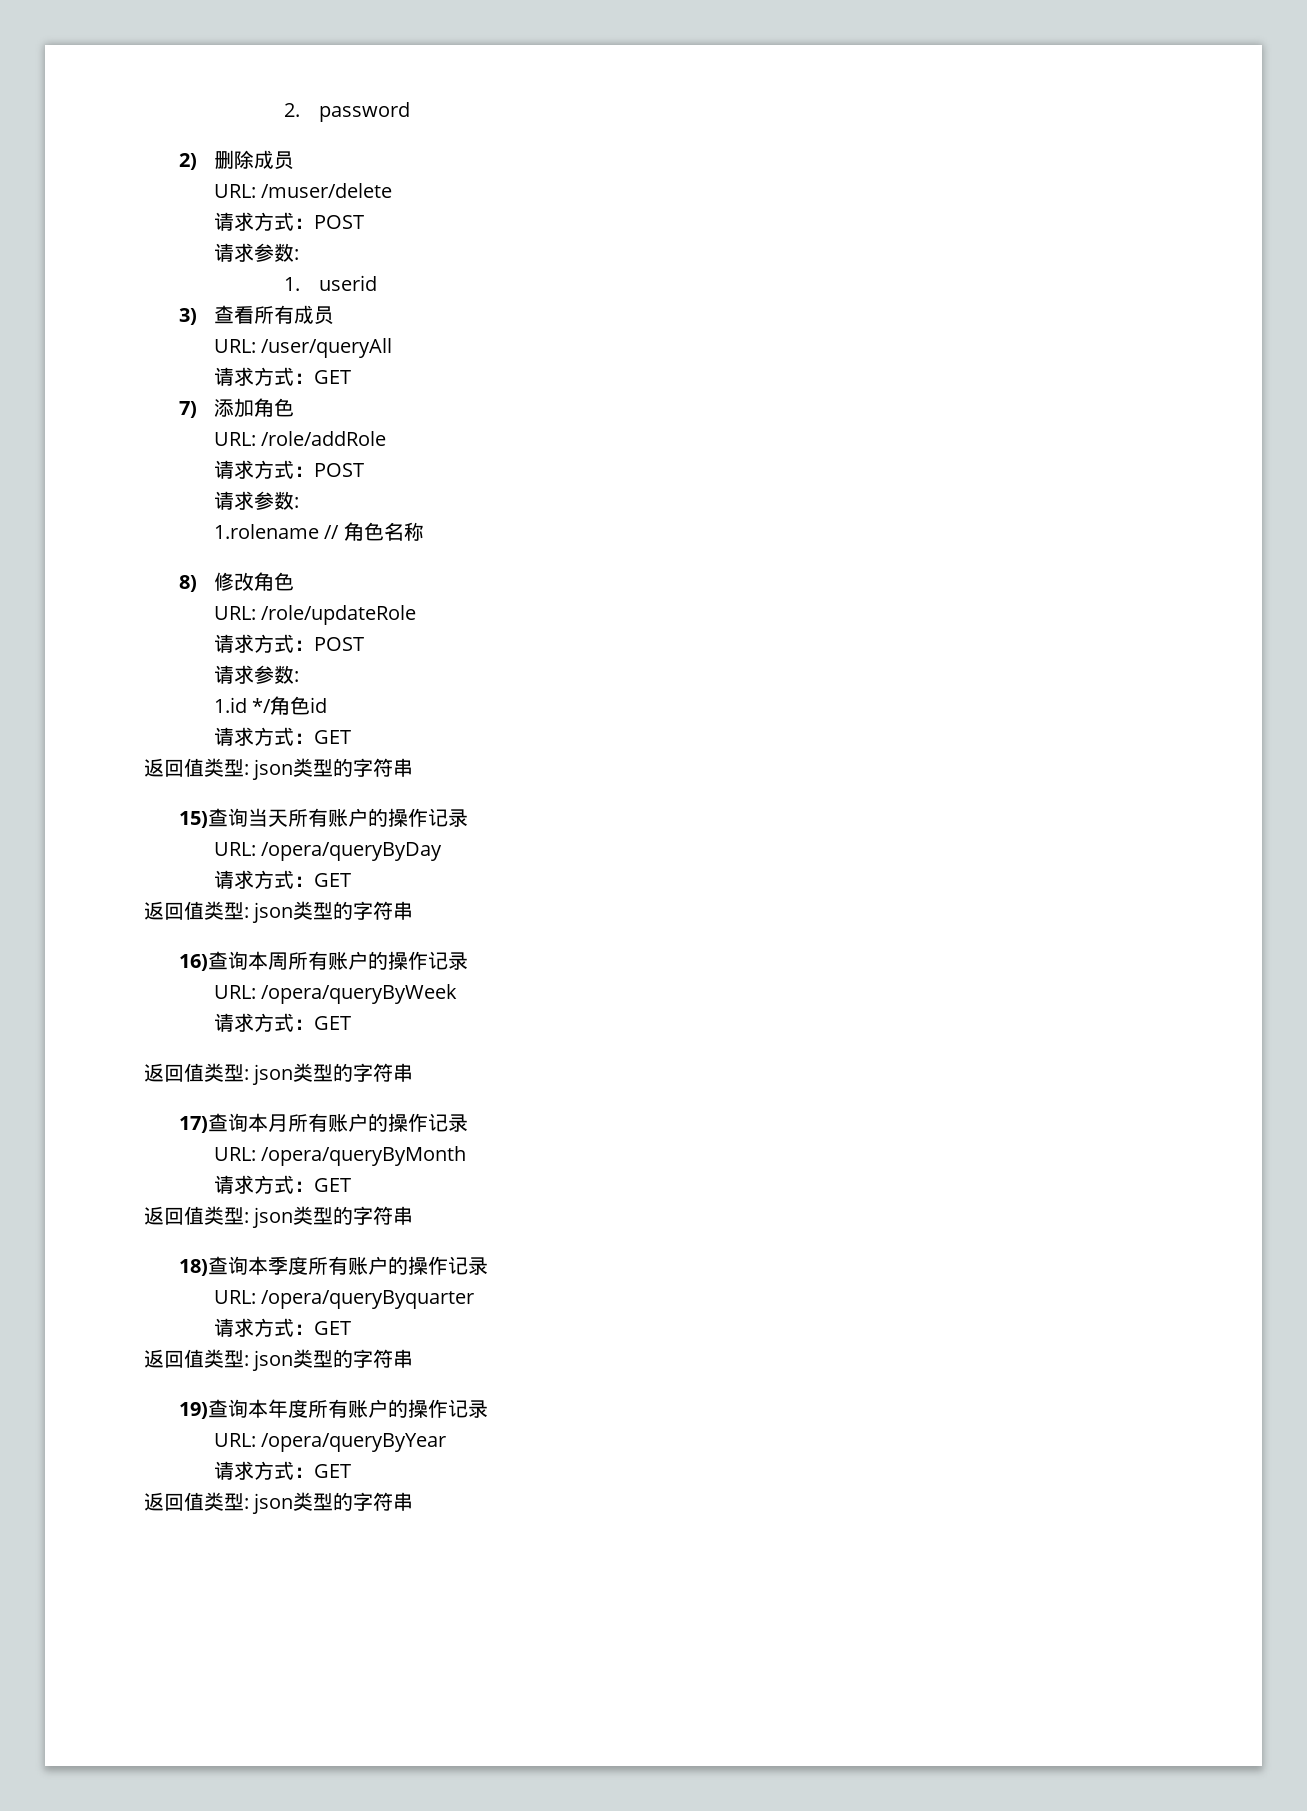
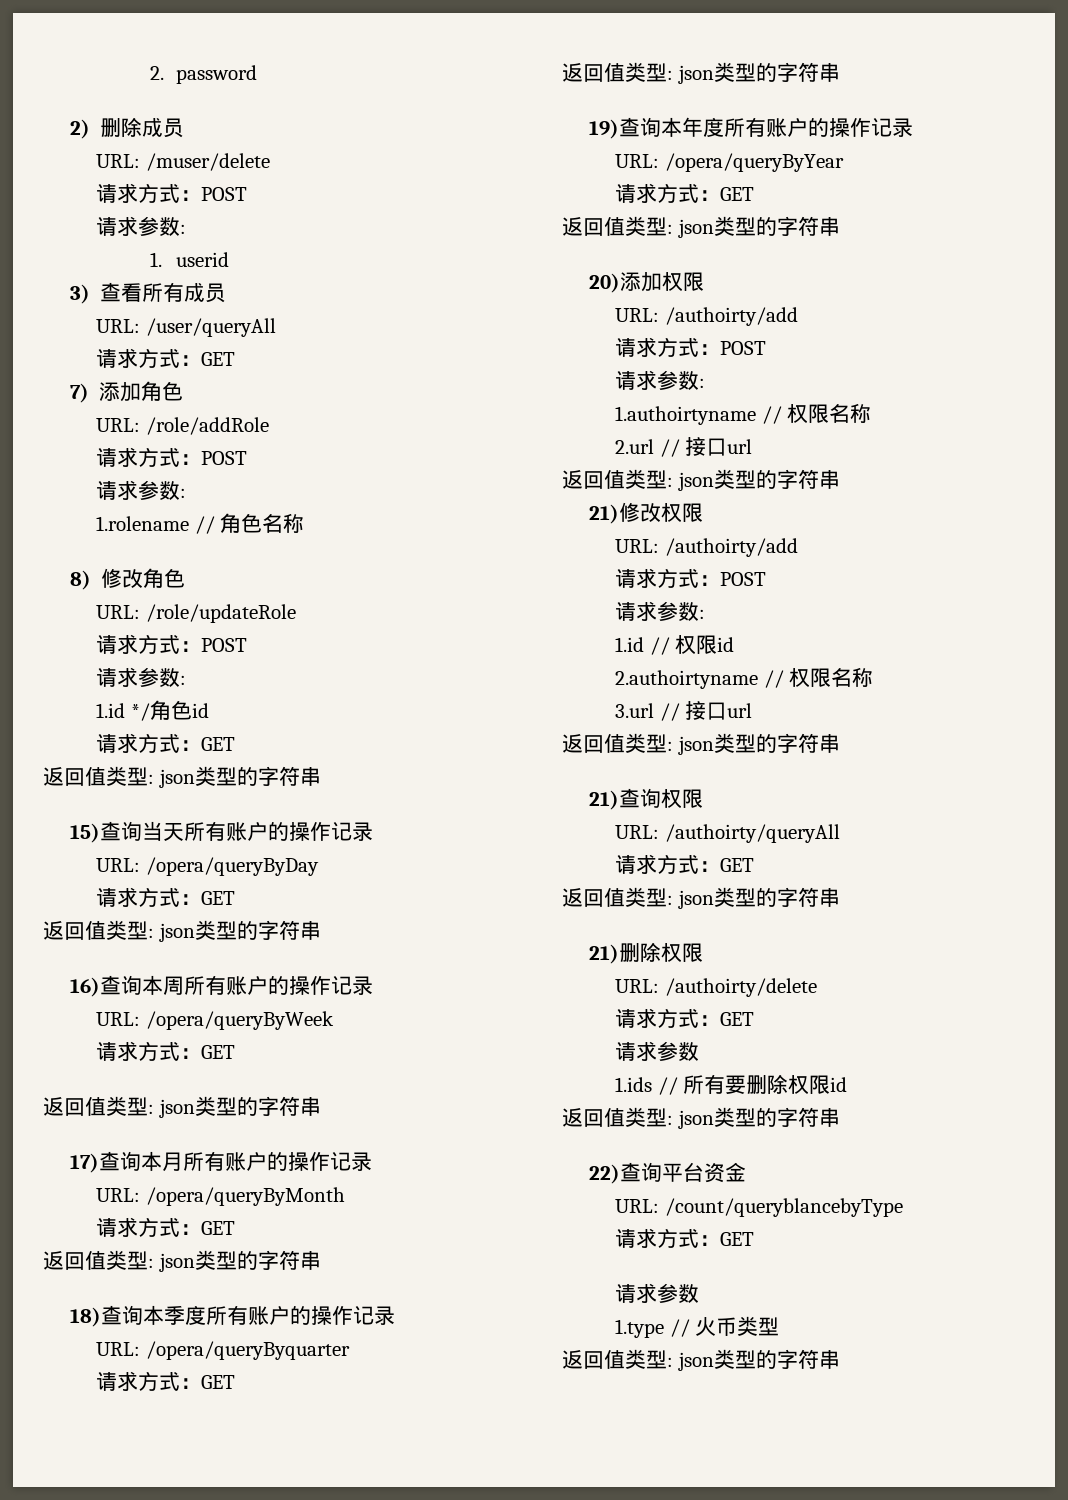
(414, 1501) none -> [588,272,704,293] [615,307,798,326] [615,337,767,357] [615,370,706,390] [615,403,872,425] [615,437,753,457] [562,469,840,491] [588,502,703,524] [615,538,798,557] [615,568,767,588] [615,601,706,621] [615,635,735,655] [615,667,874,689] [615,701,753,721] [562,733,840,755] [588,788,703,810] [615,824,840,843] [615,854,755,874] [562,887,840,909] [588,942,703,964] [615,978,817,997] [615,1008,755,1028] [615,1041,700,1061] [615,1074,848,1095] [562,1107,840,1129] [588,1162,746,1184] [615,1198,903,1217] [615,1228,755,1248] [615,1283,700,1303] [615,1316,780,1338] [562,1349,840,1371] // 20)添加权限 // URL: /authoirty/add // 请求方式：POST // 请求参数: // 1.authoirtyname // 权限名称 // 2.url // 接口url // 返回值类型: json类型的字符串 // 21)修改权限 // URL: /authoirty/add // 请求方式：POST // 请求参数: // 1.id // 权限id // 2.authoirtyname // 权限名称 // 3.url // 接口url // 返回值类型: json类型的字符串 // 21)查询权限 // URL: /authoirty/queryAll // 请求方式：GET // 返回值类型: json类型的字符串 // 21)删除权限 // URL: /authoirty/delete // 请求方式：GET // 请求参数 // 1.ids // 所有要删除权限id // 返回值类型: json类型的字符串 // 22)查询平台资金 // URL: /count/queryblancebyType // 请求方式：GET // 请求参数 // 1.type // 火币类型 // 返回值类型: json类型的字符串

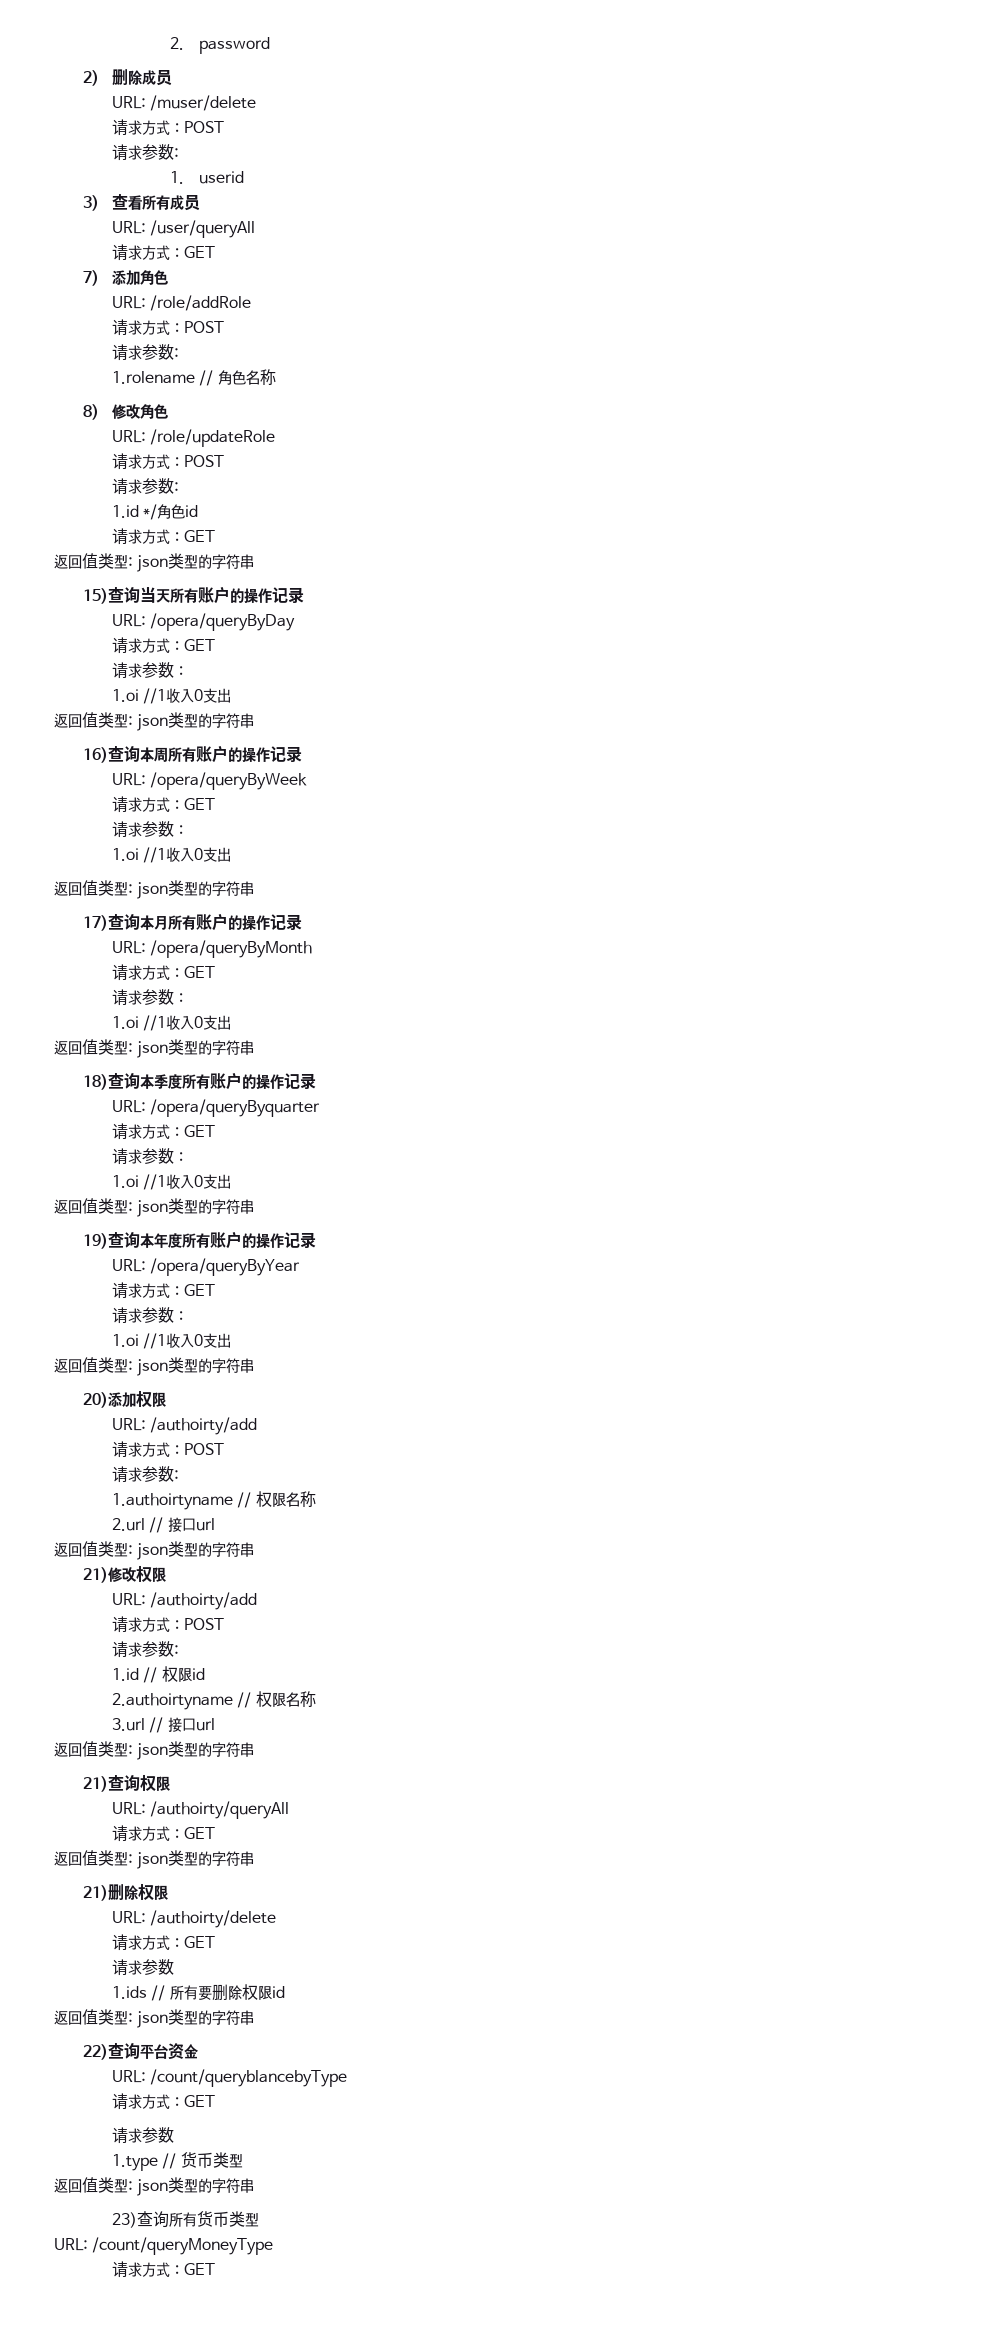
(236, 898) none -> [112,662,189,679] [112,688,232,704] // 请求参数： // 1.oi //1收入0支出
(236, 1052) none -> [112,821,189,838] [112,847,232,863] // 请求参数： // 1.oi //1收入0支出
(236, 1228) none -> [112,989,189,1006] [112,1015,232,1031] // 请求参数： // 1.oi //1收入0支出
(236, 1382) none -> [112,1148,189,1165] [112,1174,232,1190] // 请求参数： // 1.oi //1收入0支出
(755, 194) none -> [112,1307,189,1324] [112,1333,232,1349] // 请求参数： // 1.oi //1收入0支出
[695,1317,717,1336] 火 -> [180,2152,197,2168] 货
(840, 1359) none -> [112,2211,260,2228] [54,2237,274,2255] [112,2261,216,2278] // 23)查询所有货币类型 // URL: /count/queryMoneyType // 请求方式：GET

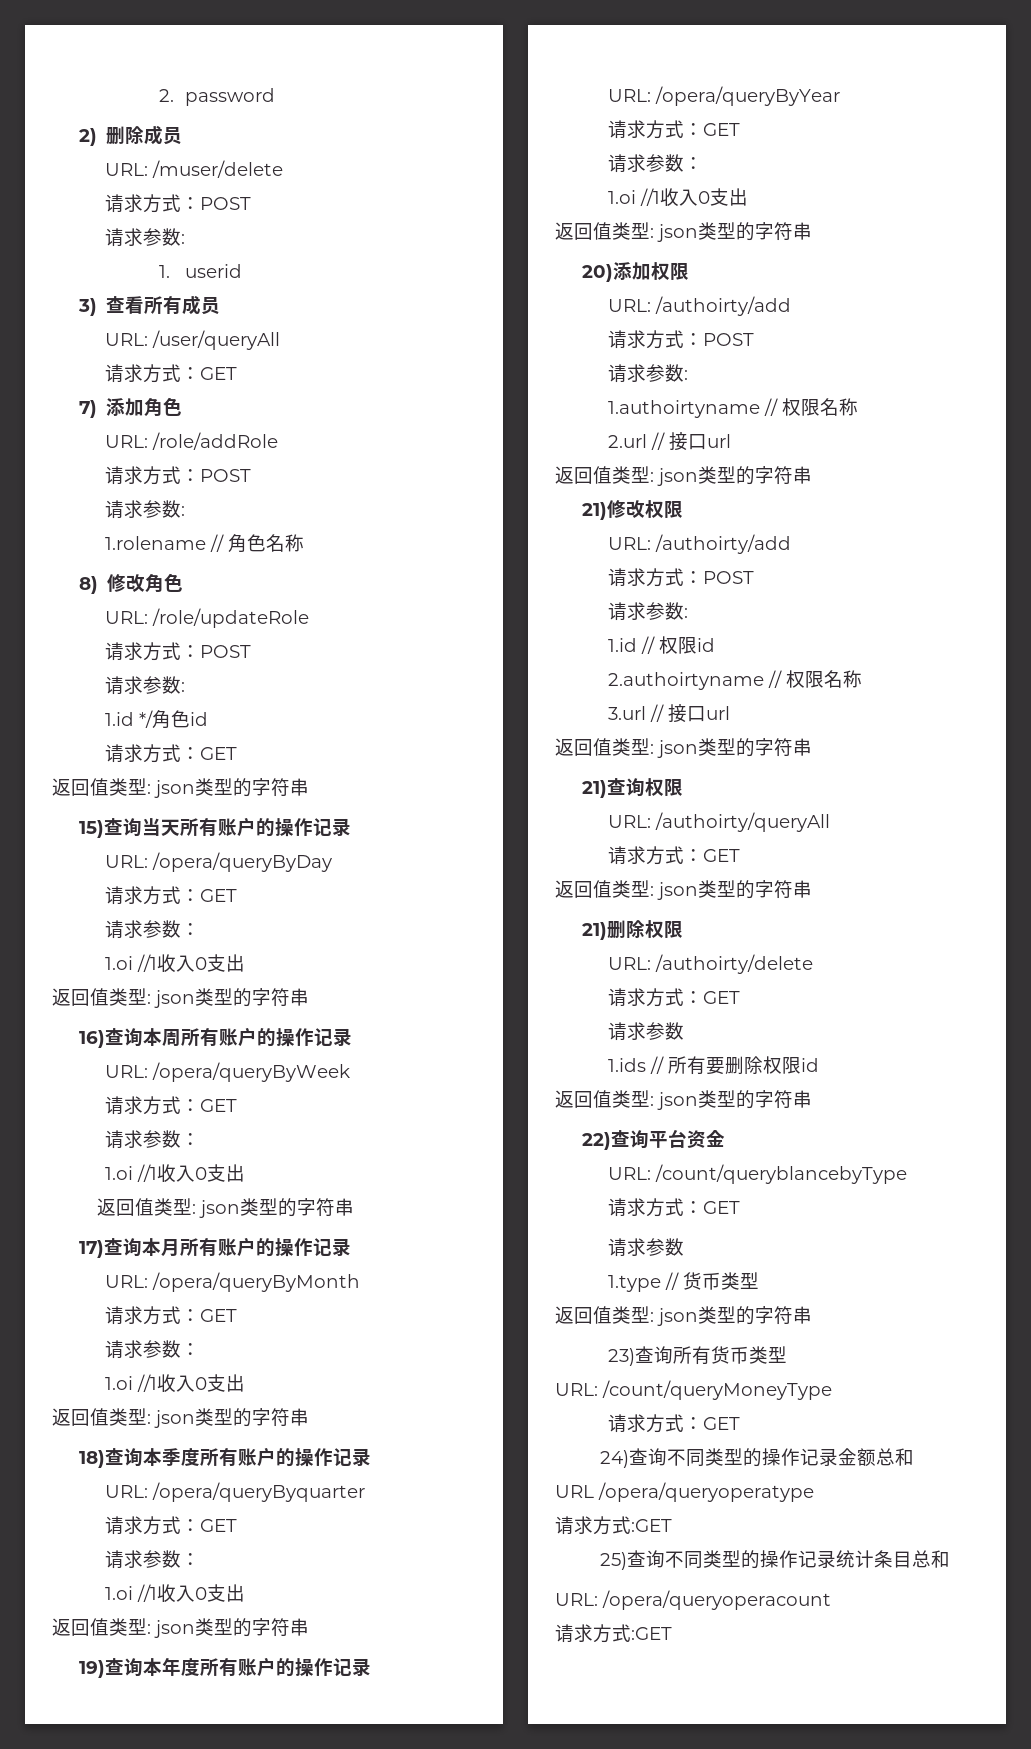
(216, 2269) none -> [599,1448,914,1468] [555,1482,814,1502] [555,1516,672,1535] [599,1550,950,1570] [555,1590,831,1610] [555,1624,672,1643] // 24)查询不同类型的操作记录金额总和 // URL /opera/queryoperatype // 请求方式:GET // 25)查询不同类型的操作记录统计条目总和 // URL: /opera/queryoperacount // 请求方式:GET

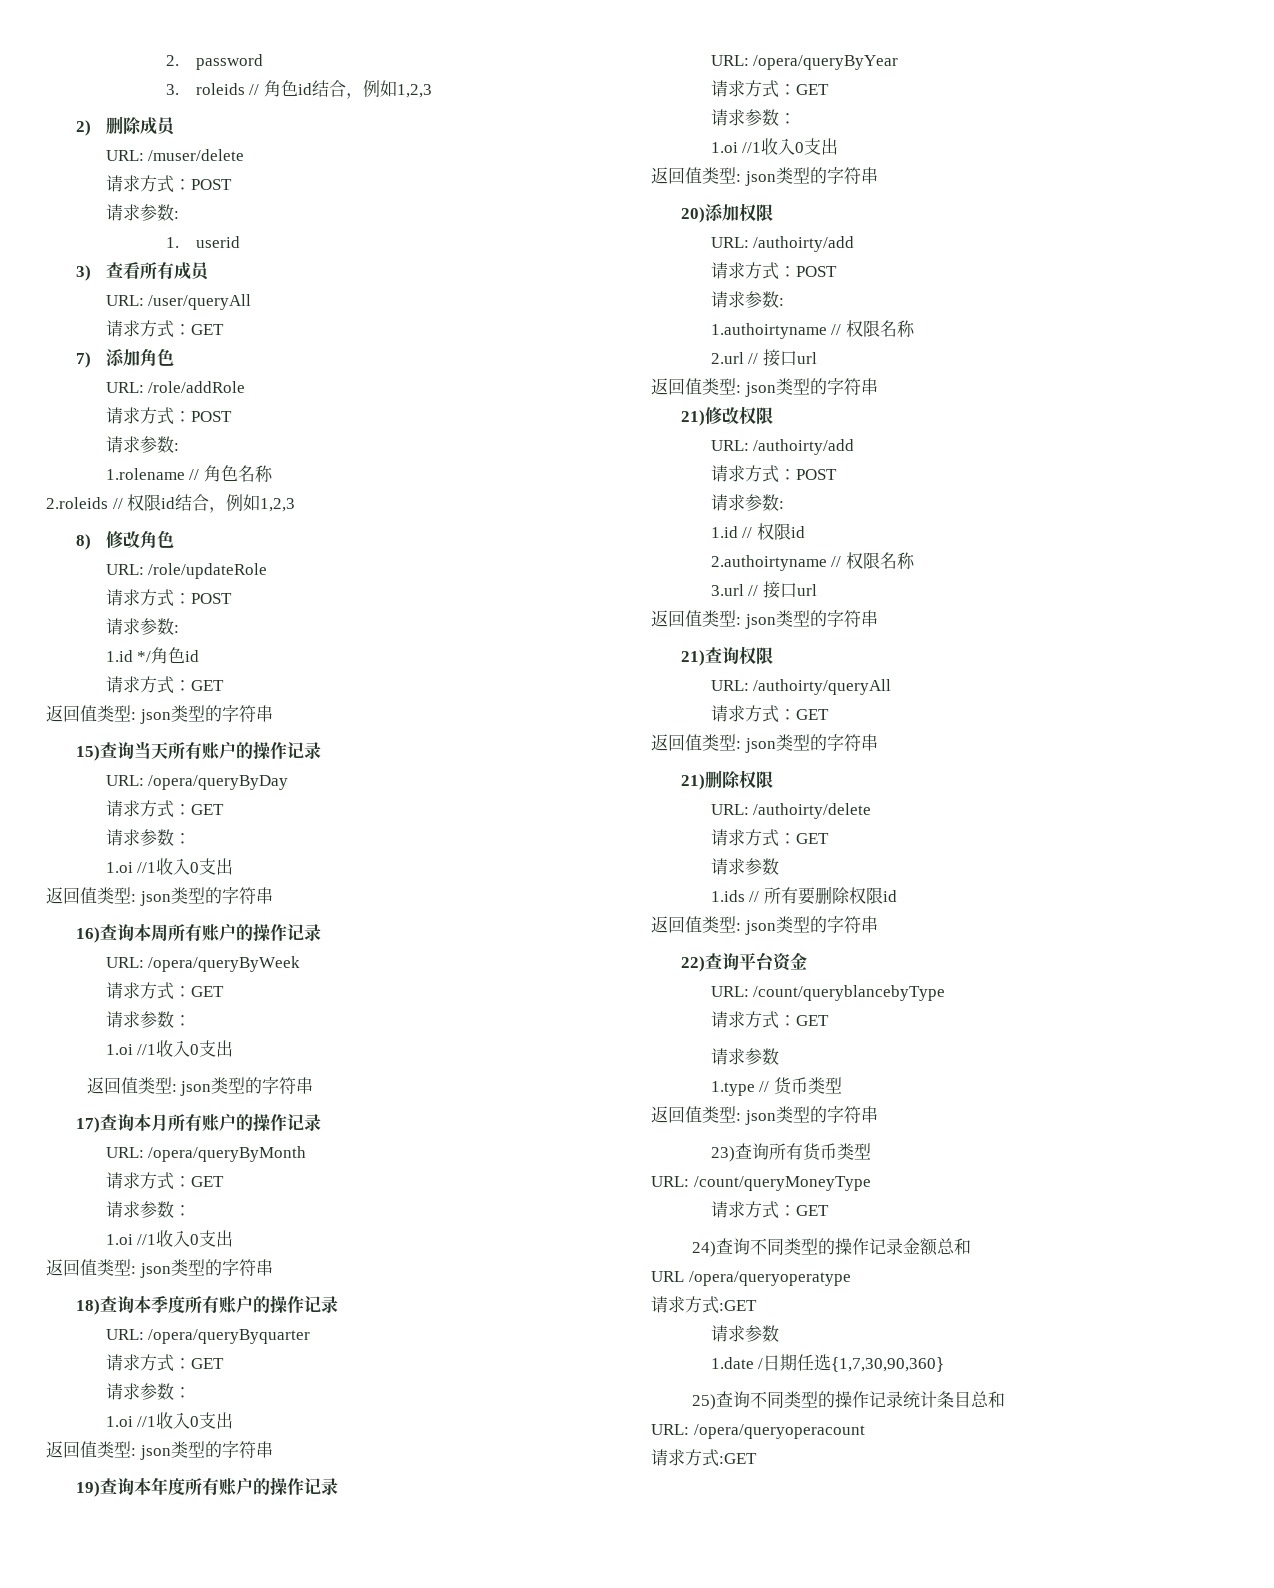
(276, 97) none -> [165,80,432,99] // 3. roleids // 角色id结合，例如1,2,3
(305, 543) none -> [46,494,296,513] // 2.roleids // 权限id结合，例如1,2,3
(672, 1525) none -> [710,1325,779,1342] [710,1354,945,1372] // 请求参数 // 1.date /日期任选{1,7,30,90,360}

